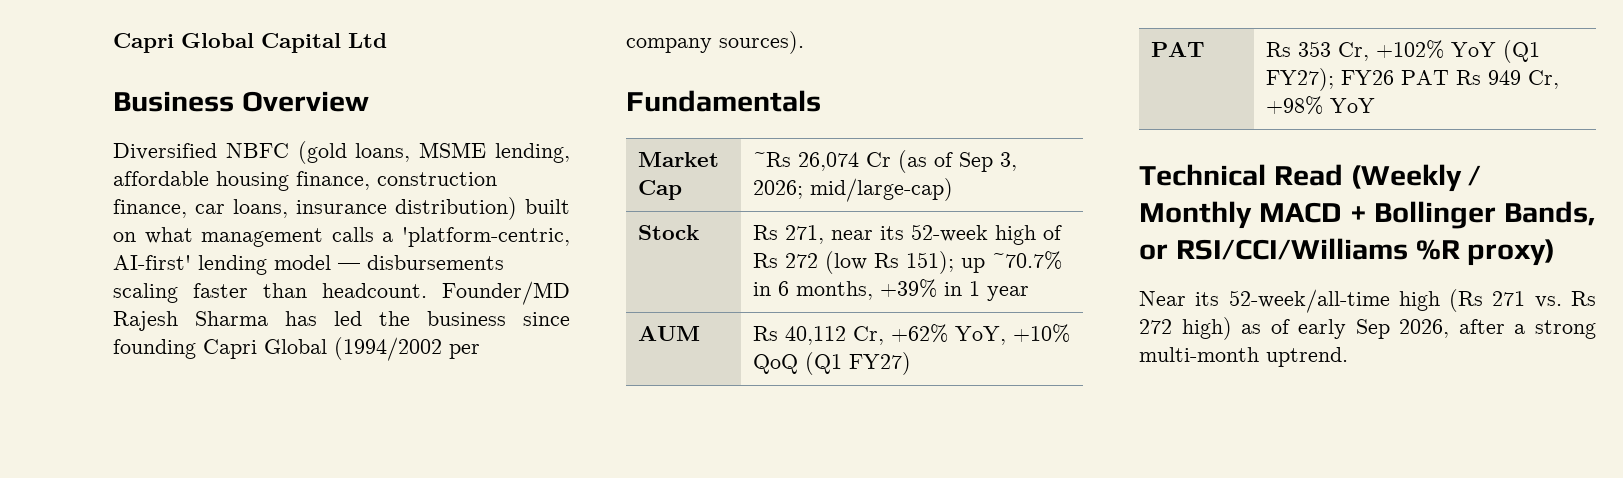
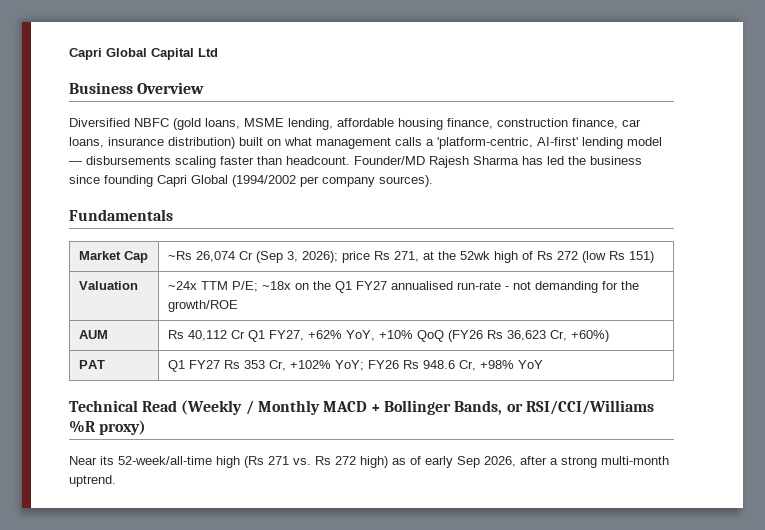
[897,150,1017,173] [752,178,953,202] [637,225,699,240] [752,224,988,244] (as of Sep 3, 2026; mid/large-cap) // Stock | Rs 271, near its 52-week -> [255,251,490,263] (Sep 3, 2026); price Rs 271, at the 52wk
[905,251,1062,274] [752,279,1029,301] 151); up ~70.7% in 6 months, +39% in 1 year -> [628,251,654,263] [78,281,138,290] [167,281,639,293] [167,300,238,312] 151) // Valuation | ~24x TTM P/E; ~18x on the Q1 FY27 annualised run-rate - not demanding for the growth/ROE
[852,326,884,345] Cr, -> [230,330,304,342] Cr Q1 FY27,
[804,352,911,375] (Q1 FY27) -> [447,330,609,342] (FY26 Rs 36,623 Cr, +60%)
(1205, 49) none -> [167,360,220,372] Q1 FY27
[1450,40,1540,63] [1265,68,1521,91] YoY (Q1 FY27); FY26 PAT Rs 949 -> [334,360,455,371] YoY; FY26 Rs 948.6

